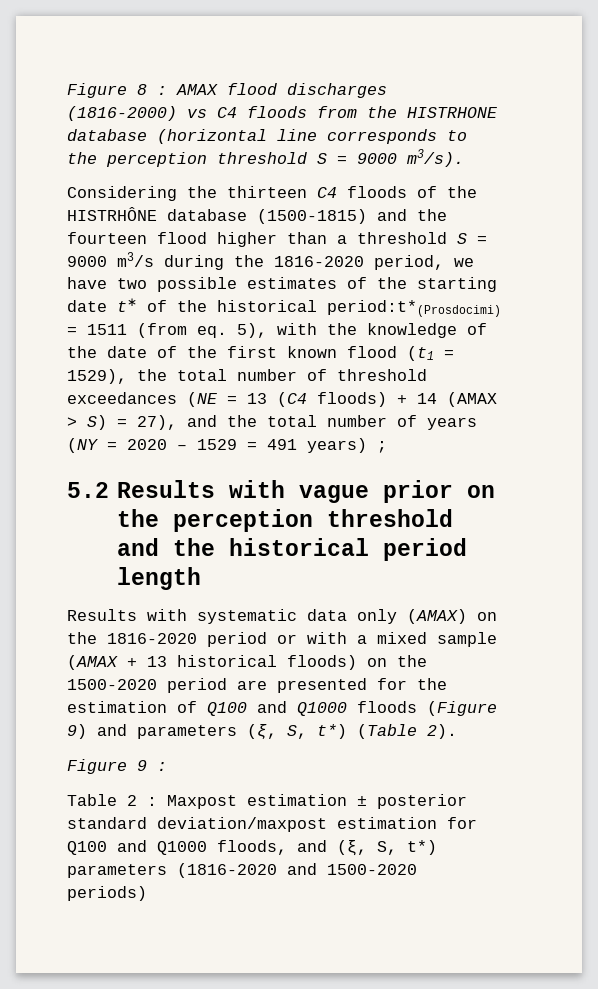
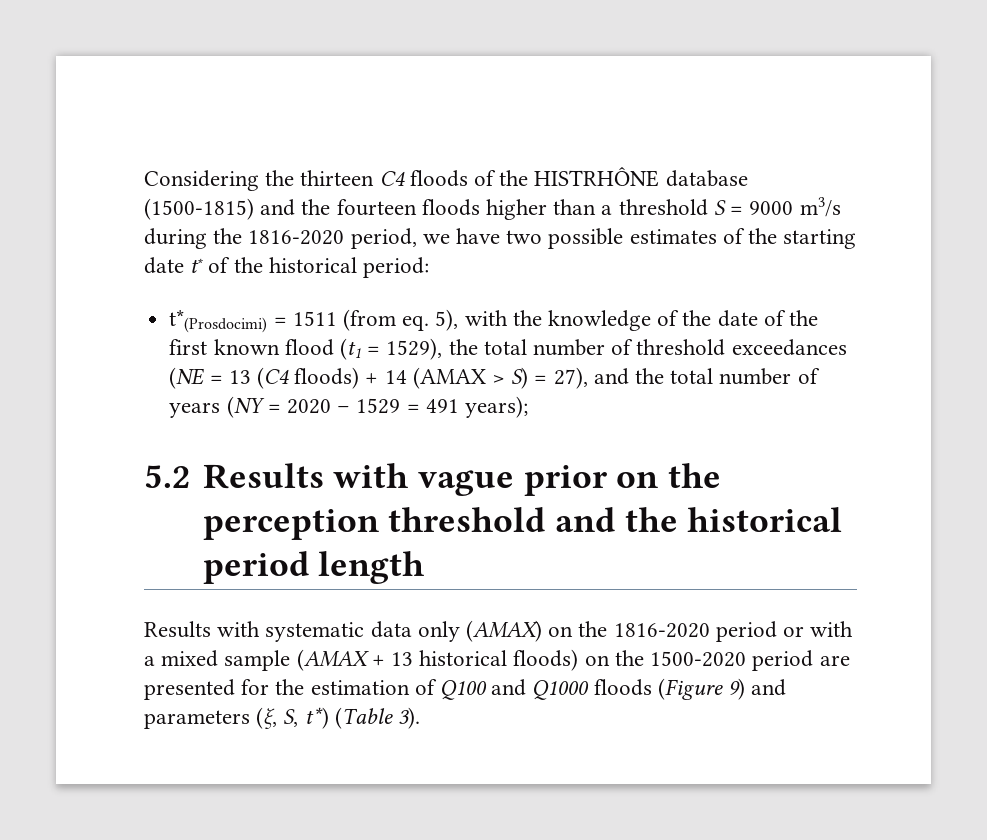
[67,83,387,98] [67,106,497,121] [67,129,467,144] [67,149,464,167] Figure 8 : AMAX flood discharges (1816-2000) vs C4 floods from the HISTRHONE database (horizontal line corresponds to the perception threshold S = 9000 m3/s). // -> (144, 180) none
[157,232,207,244] flood -> [421,199,480,216] floods
[327,300,501,317] period:t*(Prosdocimi) -> [363,257,430,278] [169,309,268,333] period: // t*(Prosdocimi)
[307,438,387,453] years) ; -> [464,396,528,418] years);
[427,724,457,739] [67,759,167,774] [67,794,467,809] [67,817,477,832] [67,840,437,856] [67,863,417,878] [67,886,147,901] 2). // Figure 9 : // Table 2 : Maxpost estimation ± posterior standard deviation/maxpost estimation for Q100 and Q1000 floods, and (ξ, S, t*) parameters (1816-2020 and 1500-2020 periods) -> [398,707,421,729] 3).

